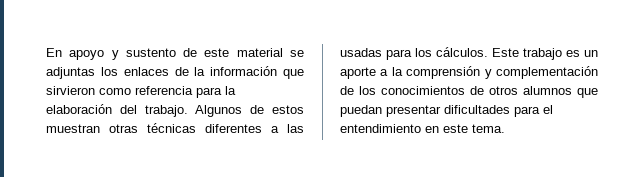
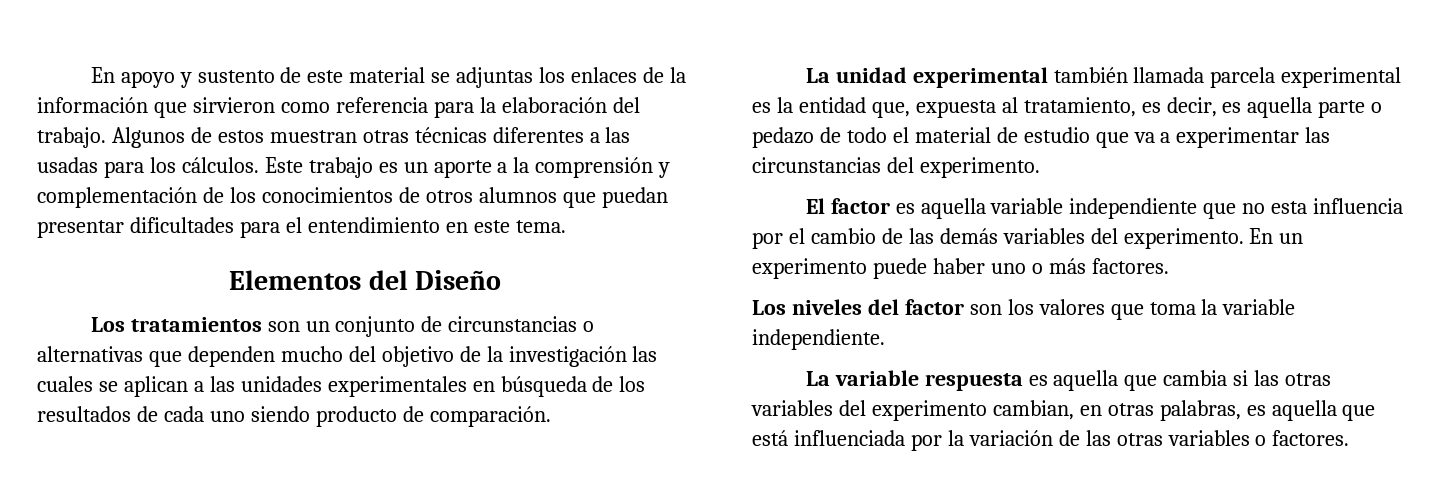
(505, 128) none -> [229,270,501,290] [90,316,595,337] [37,346,658,367] [37,376,646,397] [37,406,551,427] [805,67,1402,88] [752,97,1383,118] [752,127,1331,148] [752,157,1040,178] [805,198,1404,219] [752,228,1304,249] [752,258,1169,279] [752,299,1296,320] [752,329,885,350] [805,370,1332,391] [751,400,1376,421] [752,430,1350,451] // Elementos del Diseño // Los tratamientos son un conjunto de circunstancias o alternativas que dependen mucho del objetivo de la investigación las cuales se aplican a las unidades experimentales en búsqueda de los resultados de cada uno siendo producto de comparación. // La unidad experimental también llamada parcela experimental es la entidad que, expuesta al tratamiento, es decir, es aquella parte o pedazo de todo el material de estudio que va a experimentar las circunstancias del experimento. // El factor es aquella variable independiente que no esta influencia por el cambio de las demás variables del experimento. En un experimento puede haber uno o más factores. // Los niveles del factor son los valores que toma la variable independiente. // La variable respuesta es aquella que cambia si las otras variables del experimento cambian, en otras palabras, es aquella que está influenciada por la variación de las otras variables o factores.

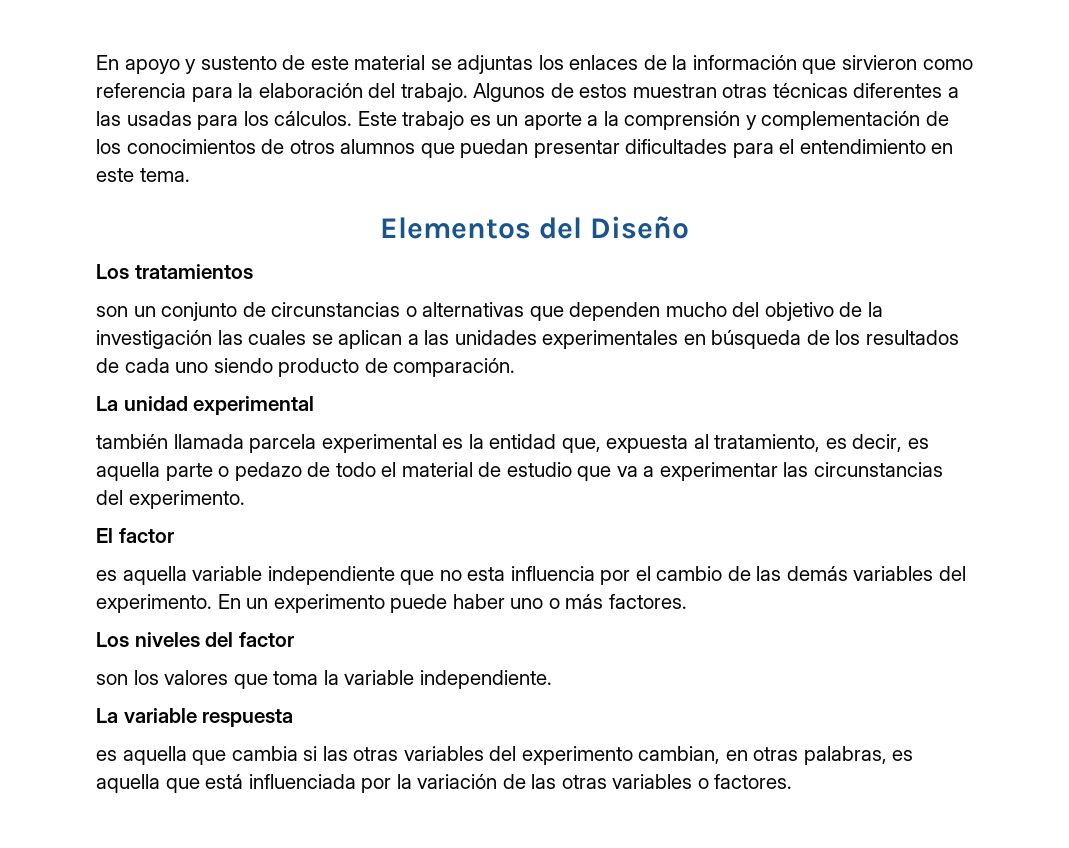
(262, 324) none -> (253, 271) //
(1048, 77) none -> (315, 405) //
(890, 206) none -> (174, 535) //
(964, 307) none -> (294, 639) //
(1023, 382) none -> (294, 718) //

